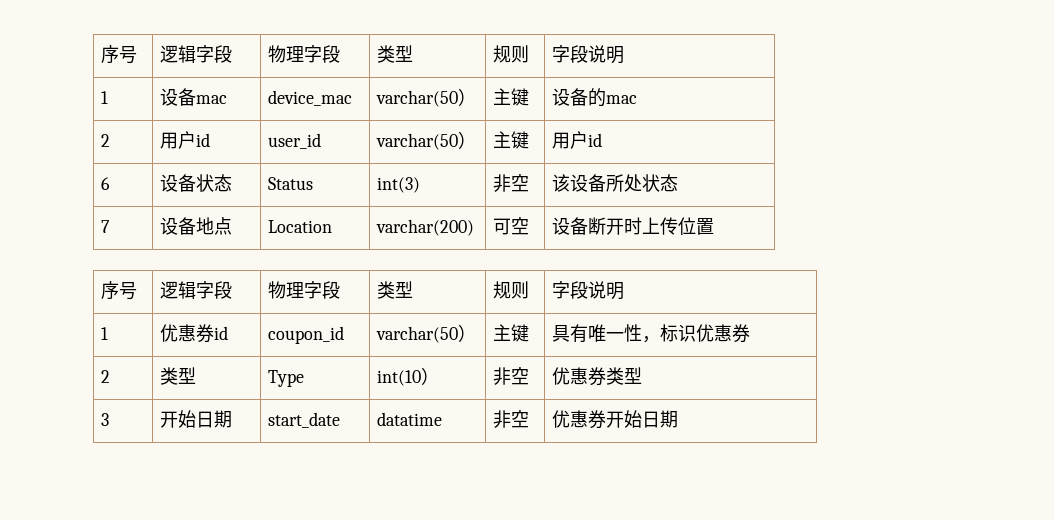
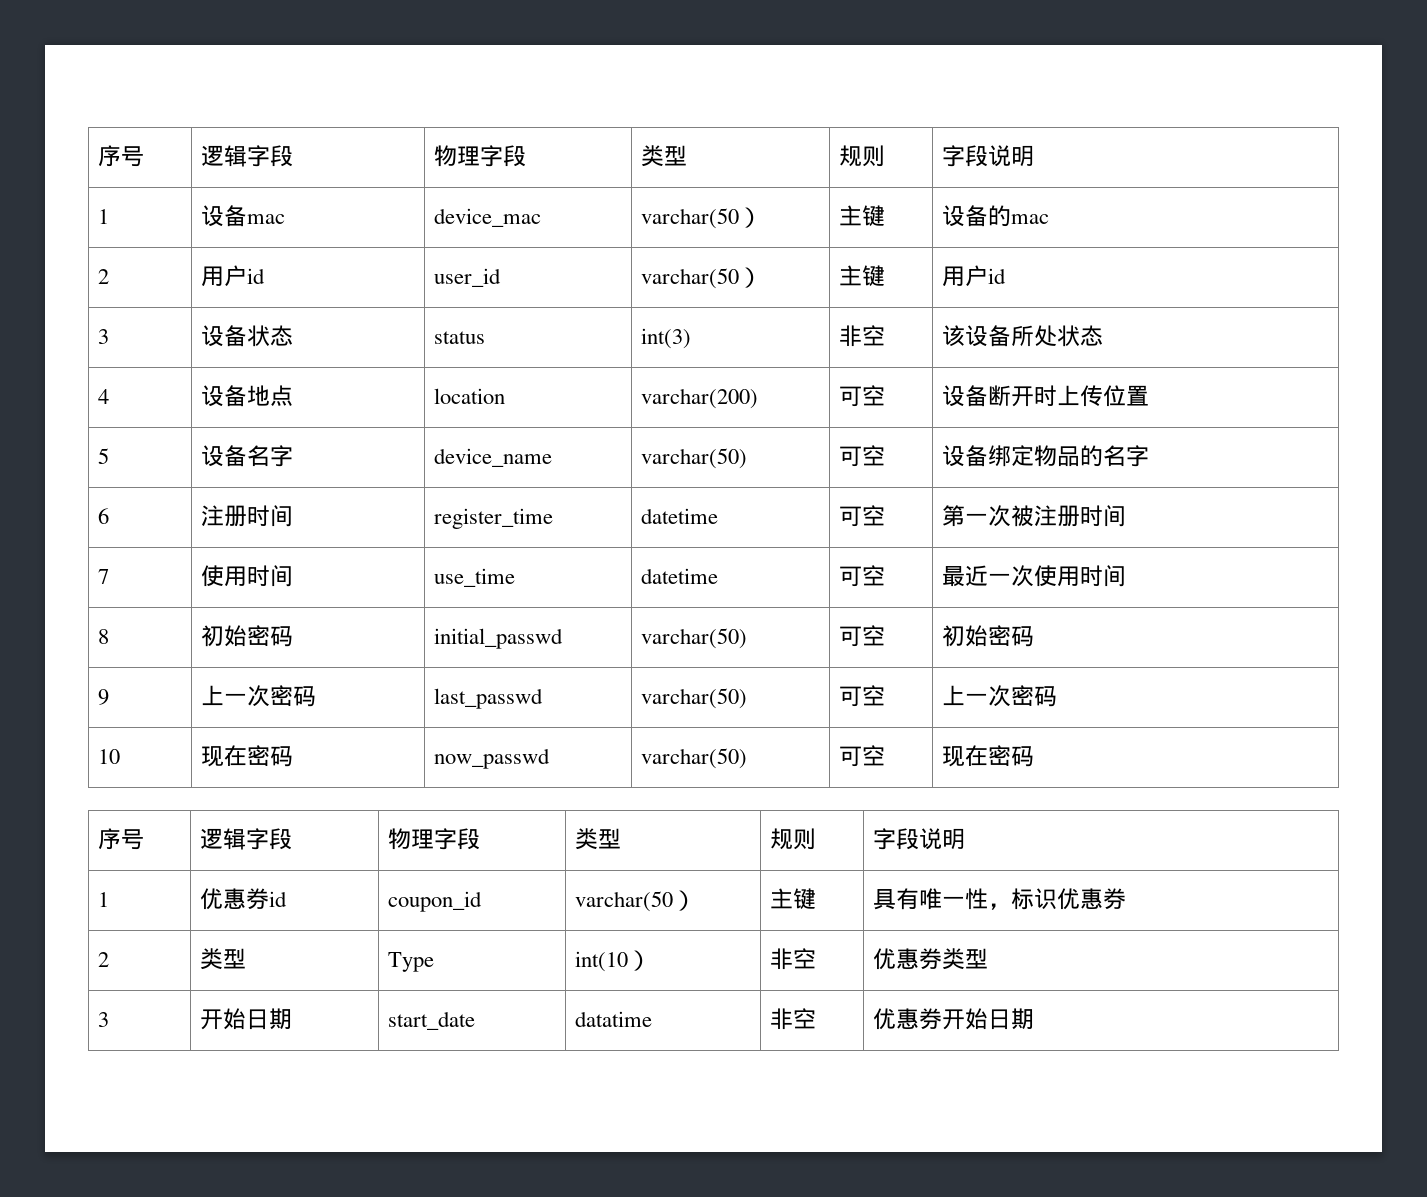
[101,177,111,190] 6 -> [97,329,109,344] 3
[268,177,314,190] Status -> [433,331,485,344] status
[101,220,111,233] 7 -> [97,389,109,404] 4
[268,220,333,233] Location -> [433,388,505,404] location
(715, 226) none -> [97,448,109,464] [200,445,293,467] [433,448,552,467] [640,448,747,469] [838,445,885,467] [941,445,1149,467] [97,508,109,524] [200,505,293,527] [433,508,553,529] [640,508,718,524] [838,505,885,527] [941,505,1126,527] [97,569,109,584] [200,565,293,587] [433,568,515,587] [640,568,718,584] [838,565,885,587] [941,565,1126,587] [97,629,109,644] [200,625,293,647] [433,628,563,649] [640,628,747,649] [838,625,885,647] [941,625,1034,647] [97,689,109,705] [200,685,316,707] [433,688,543,709] [640,688,747,709] [838,685,885,707] [941,685,1057,707] [97,749,120,764] [200,745,293,767] [433,748,550,769] [640,748,747,769] [838,745,885,767] [941,745,1034,767] // 5 | 设备名字 | device_name | varchar(50) | 可空 | 设备绑定物品的名字 // 6 | 注册时间 | register_time | datetime | 可空 | 第一次被注册时间 // 7 | 使用时间 | use_time | datetime | 可空 | 最近一次使用时间 // 8 | 初始密码 | initial_passwd | varchar(50) | 可空 | 初始密码 // 9 | 上一次密码 | last_passwd | varchar(50) | 可空 | 上一次密码 // 10 | 现在密码 | now_passwd | varchar(50) | 可空 | 现在密码

